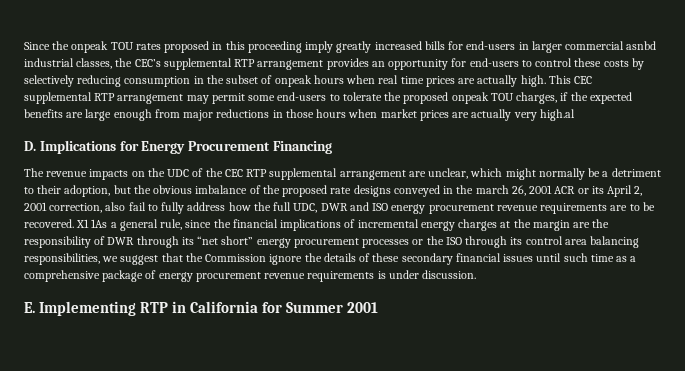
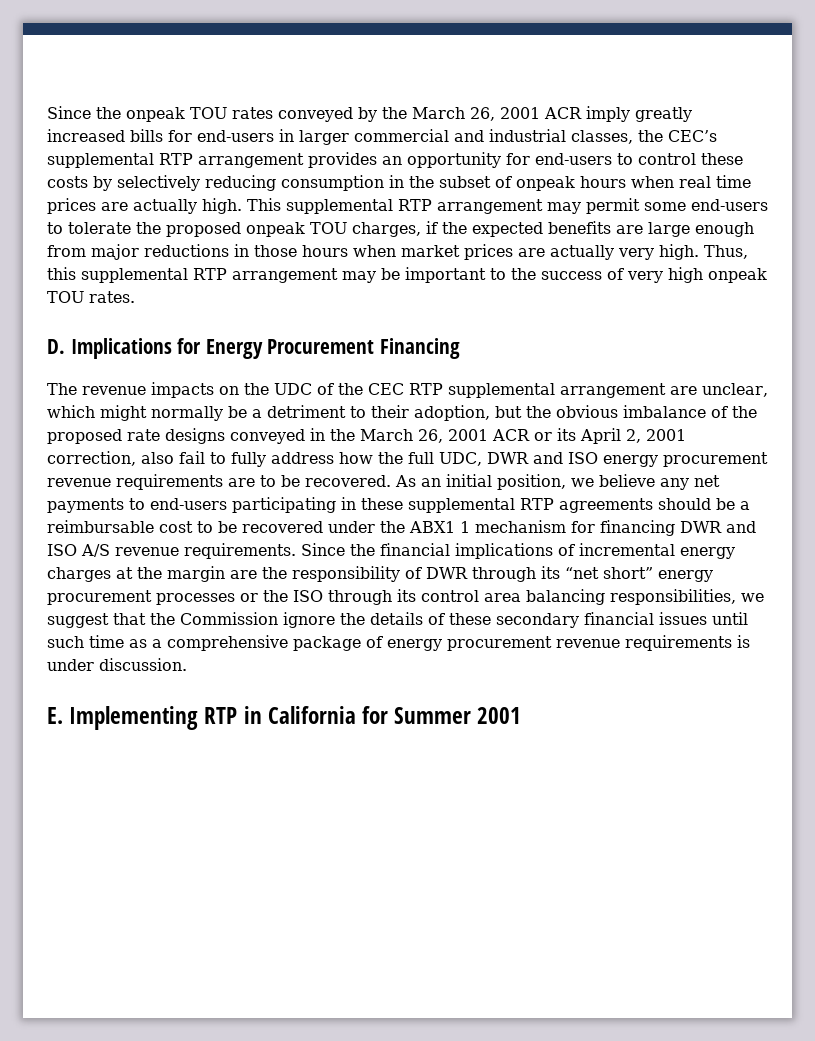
[164,41,302,53] proposed in this proceeding -> [278,107,582,122] conveyed by the March 26, 2001 ACR
[626,41,657,50] asnbd -> [454,130,484,142] and
[574,76,593,84] CEC -> (281, 204) none
[539,109,575,121] high.al -> [659,244,748,260] [47,267,767,283] [47,291,135,303] high. Thus, this supplemental RTP arrangement may be important to the success of very high onpeak TOU rates.
[475,185,509,194] march -> [360,429,413,441] March
[76,219,212,231] X1 1As a general rule, since -> [395,474,720,490] [47,497,750,513] [47,520,756,536] [47,543,345,559] As an initial position, we believe any net payments to end-users participating in these supplemental RTP agreements should be a reimbursable cost to be recovered under the ABX1 1 mechanism for financing DWR and ISO A/S revenue requirements. Since

